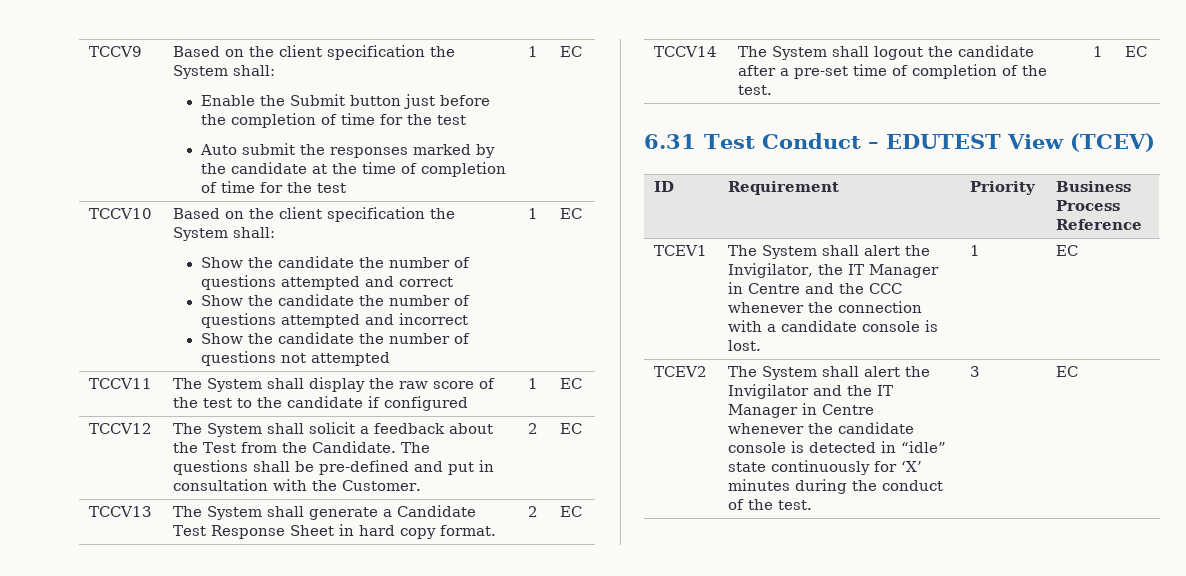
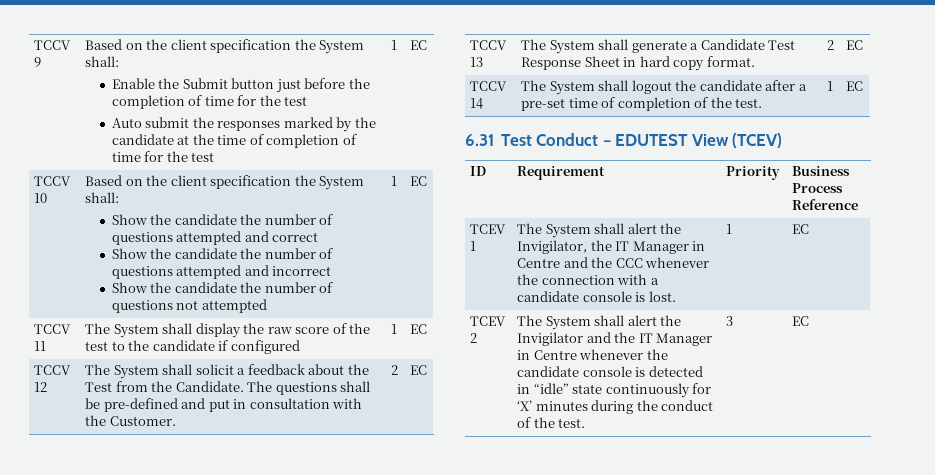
[89,46,143,57] TCCV9 -> [34,40,72,50] [34,57,42,67] TCCV 9
[89,208,153,219] TCCV10 -> [34,176,72,186] [34,193,48,203] TCCV 10
[89,378,153,389] TCCV11 -> [34,324,72,334] [34,341,47,351] TCCV 11
[89,423,153,434] TCCV12 -> [34,365,72,375] [34,382,48,392] TCCV 12
[89,506,153,517] TCCV13 -> [470,40,508,50] [470,57,484,67] TCCV 13
[654,46,718,57] TCCV14 -> [470,81,508,91] [470,98,484,109] TCCV 14
[654,245,708,256] TCEV1 -> [470,224,507,234] [470,241,477,251] TCEV 1
[654,366,708,377] TCEV2 -> [470,316,507,326] [470,333,478,343] TCEV 2

